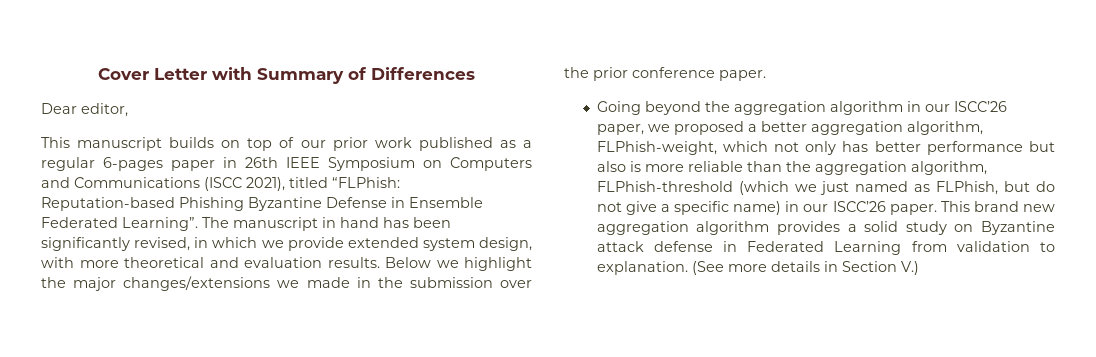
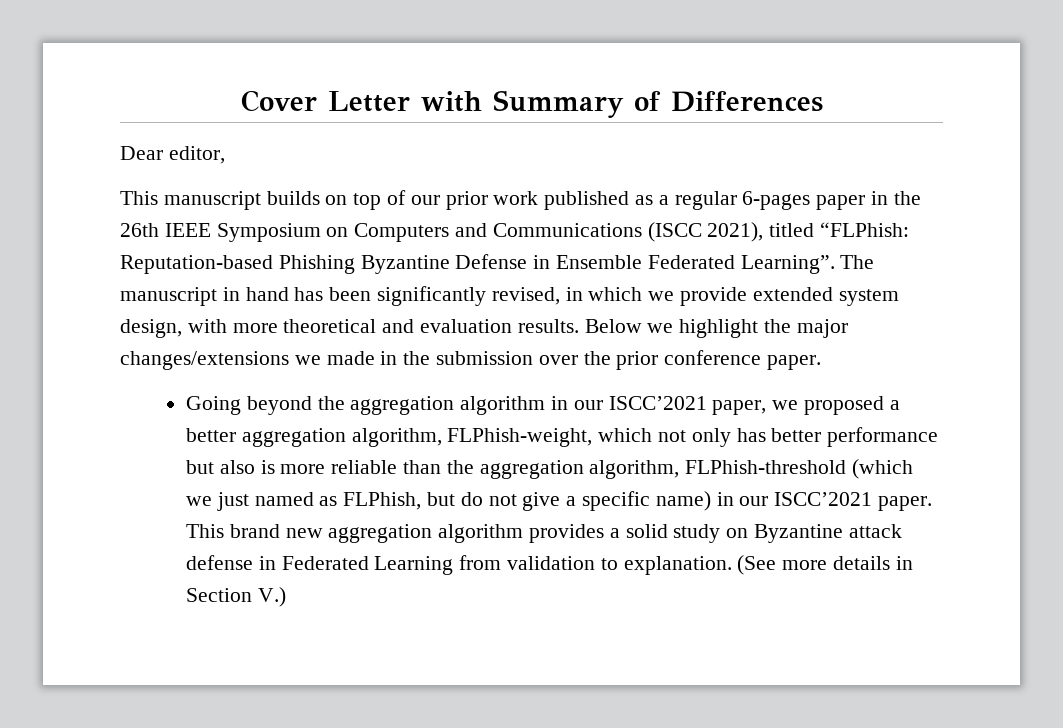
(237, 162) none -> [893,191,921,205] the
[953,101,1007,112] ISCC’26 -> [608,396,707,410] ISCC’2021
[832,201,886,212] ISCC’26 -> [774,492,873,506] ISCC’2021

